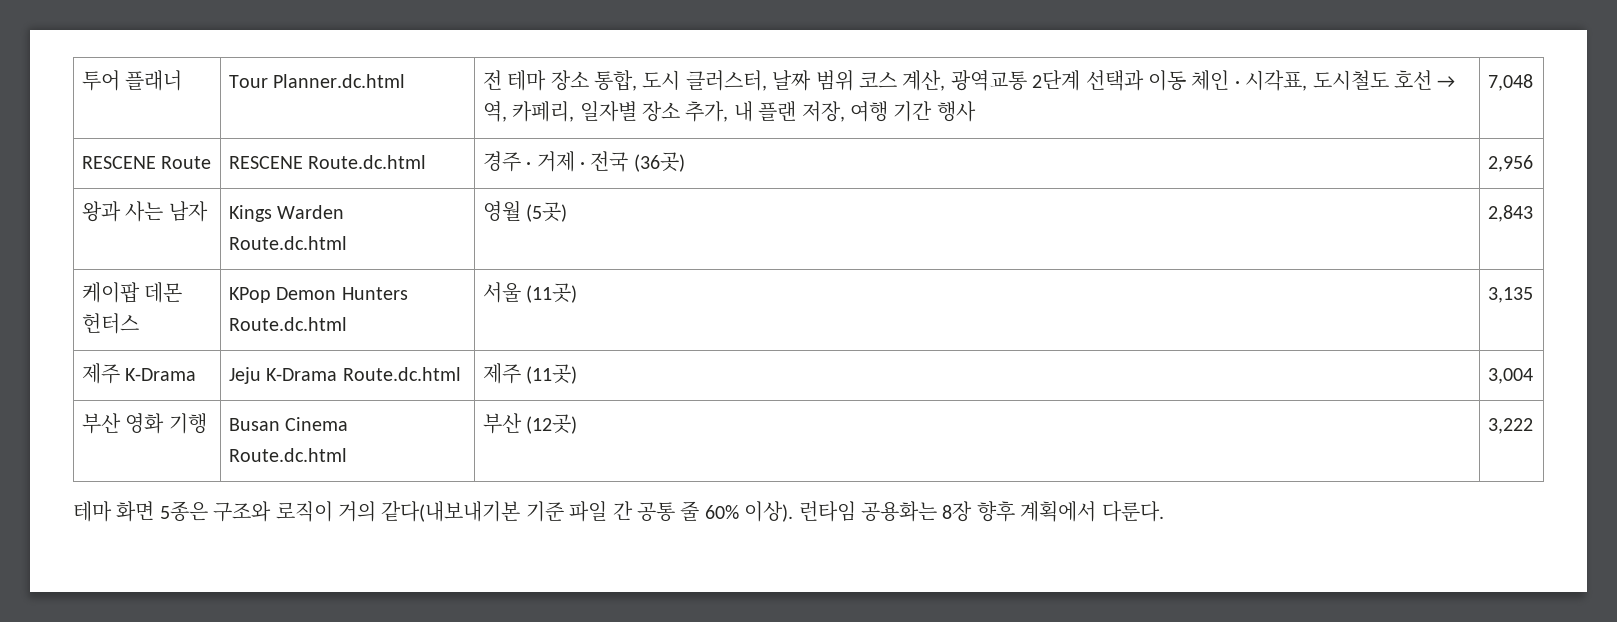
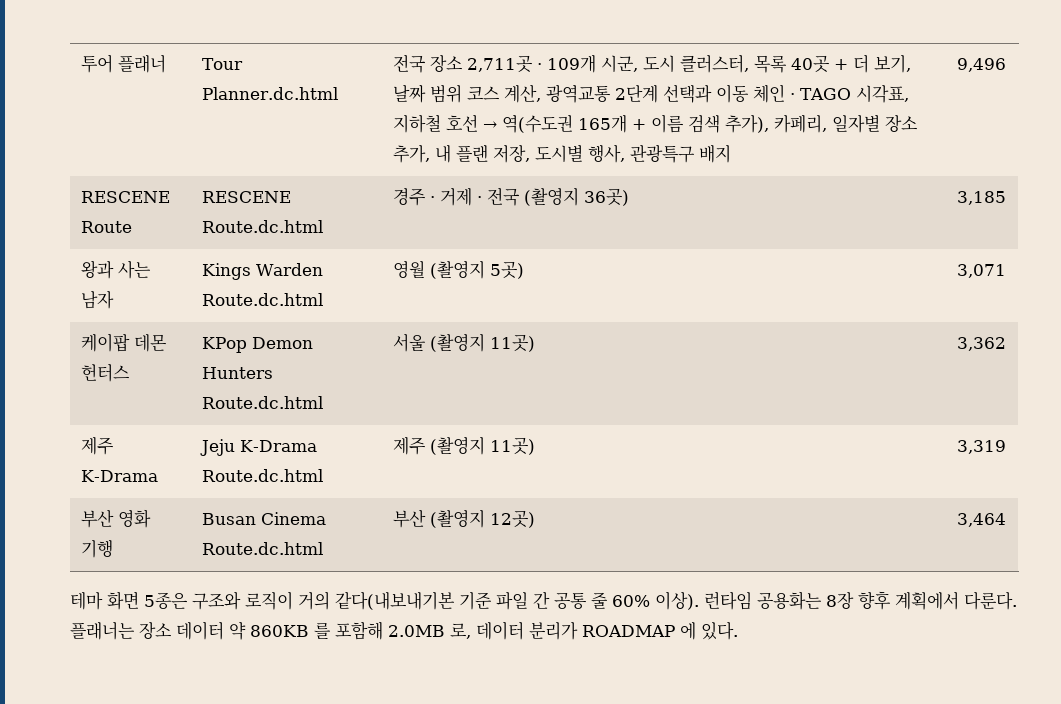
[482,70,767,91] 전 테마 장소 통합, 도시 클러스터, -> [392,54,911,73] 전국 장소 2,711곳 · 109개 시군, 도시 클러스터, 목록 40곳 + 더 보기,
[1245,70,1456,91] [482,101,507,122] 시각표, 도시철도 호선 → 역, -> [799,85,909,103] [392,114,769,133] TAGO 시각표, 지하철 호선 → 역(수도권 165개 + 이름 검색 추가),
[849,101,976,122] [1487,74,1533,91] 여행 기간 행사 | 7,048 -> [534,144,731,163] [956,58,1006,72] 도시별 행사, 관광특구 배지 | 9,496
[633,152,685,172] [1487,155,1533,172] (36곳) | 2,956 -> [523,188,629,206] [956,191,1006,205] (촬영지 36곳) | 3,185
[526,202,568,222] [1487,205,1533,222] (5곳) | 2,843 -> [429,261,524,279] [956,264,1006,278] (촬영지 5곳) | 3,071
[526,283,578,303] [1487,287,1533,303] (11곳) | 3,135 -> [429,334,535,352] [956,337,1006,351] (촬영지 11곳) | 3,362
[526,364,578,384] [1487,368,1533,384] (11곳) | 3,004 -> [429,437,535,455] [956,440,1006,454] (촬영지 11곳) | 3,319
[526,414,578,434] [1487,418,1533,434] (12곳) | 3,222 -> [429,510,535,528] [956,513,1006,527] (촬영지 12곳) | 3,464
(1164, 511) none -> [70,621,738,640] 플래너는 장소 데이터 약 860KB 를 포함해 2.0MB 로, 데이터 분리가 ROADMAP 에 있다.

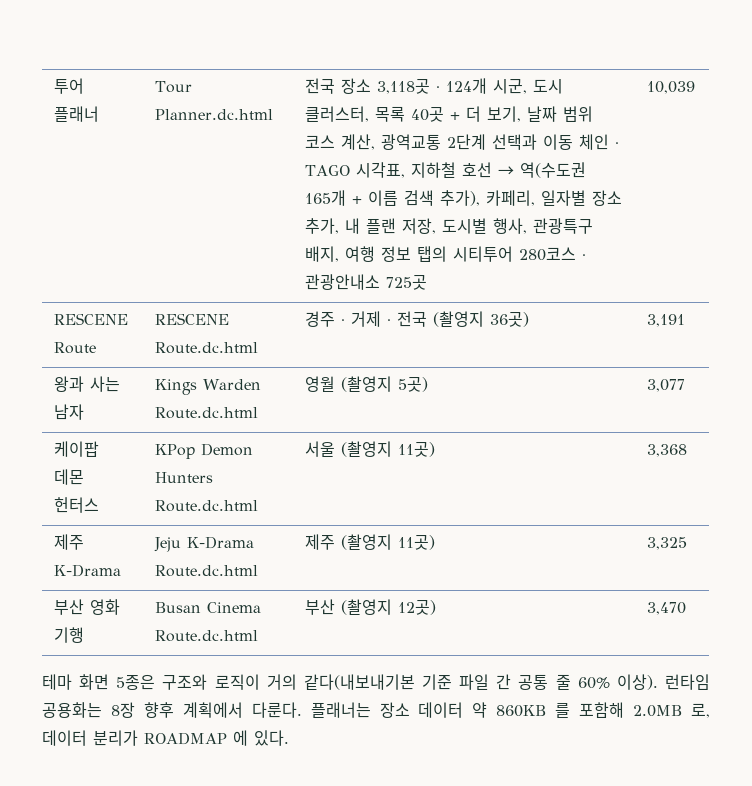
[466,54,596,73] 2,711곳 · 109개 -> [377,78,488,94] 3,118곳 · 124개
[698,145,731,163] [956,58,1006,72] 배지 | 9,496 -> [305,246,587,262] [305,274,428,290] [647,81,696,94] 배지, 여행 정보 탭의 시티투어 280코스 · 관광안내소 725곳 | 10,039
[956,191,1006,205] 3,185 -> [647,314,686,327] 3,191
[956,264,1006,278] 3,071 -> [647,379,686,392] 3,077
[956,337,1006,351] 3,362 -> [647,444,688,457] 3,368
[956,440,1006,454] 3,319 -> [647,537,688,550] 3,325
[956,513,1006,527] 3,464 -> [647,602,687,615] 3,470

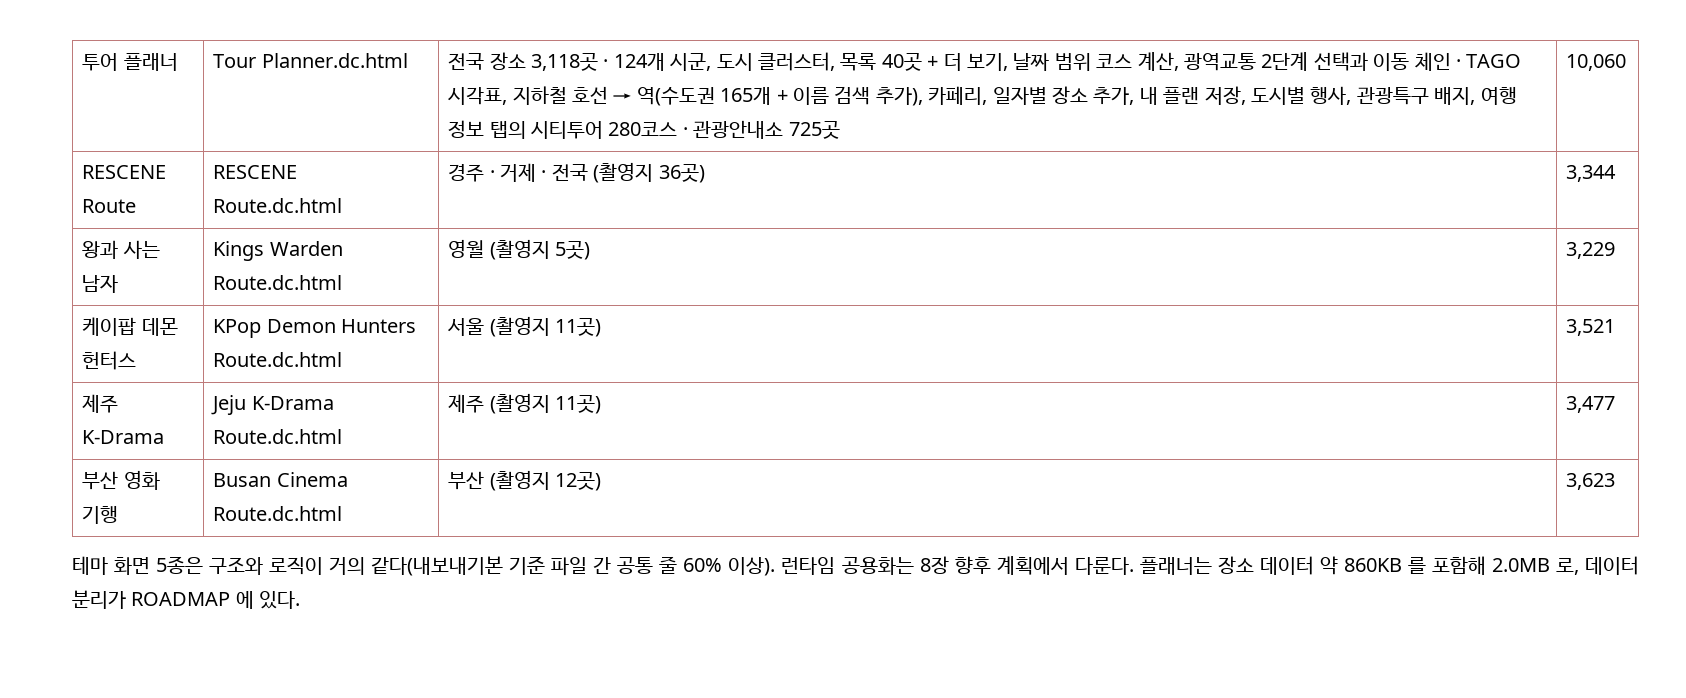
[647,81,696,94] 10,039 -> [1566,54,1627,71] 10,060
[647,314,686,327] 3,191 -> [1566,165,1617,182] 3,344
[647,379,686,392] 3,077 -> [1566,242,1616,259] 3,229
[647,444,688,457] 3,368 -> [1566,319,1616,336] 3,521
[647,537,688,550] 3,325 -> [1566,396,1616,413] 3,477
[647,602,687,615] 3,470 -> [1566,473,1616,490] 3,623

